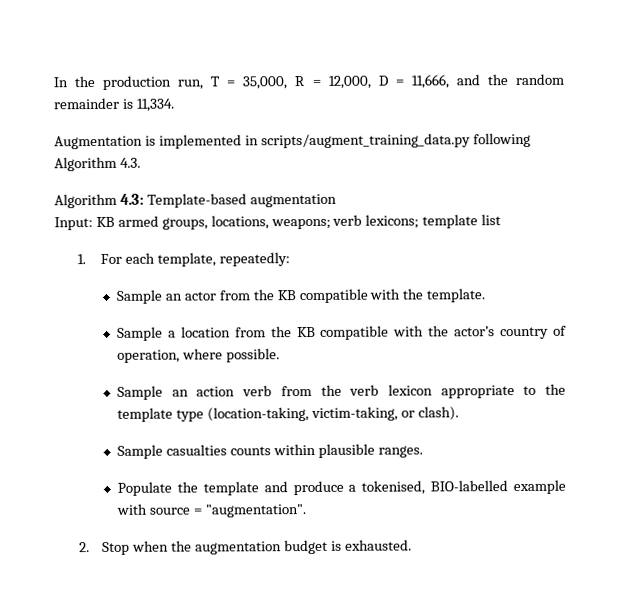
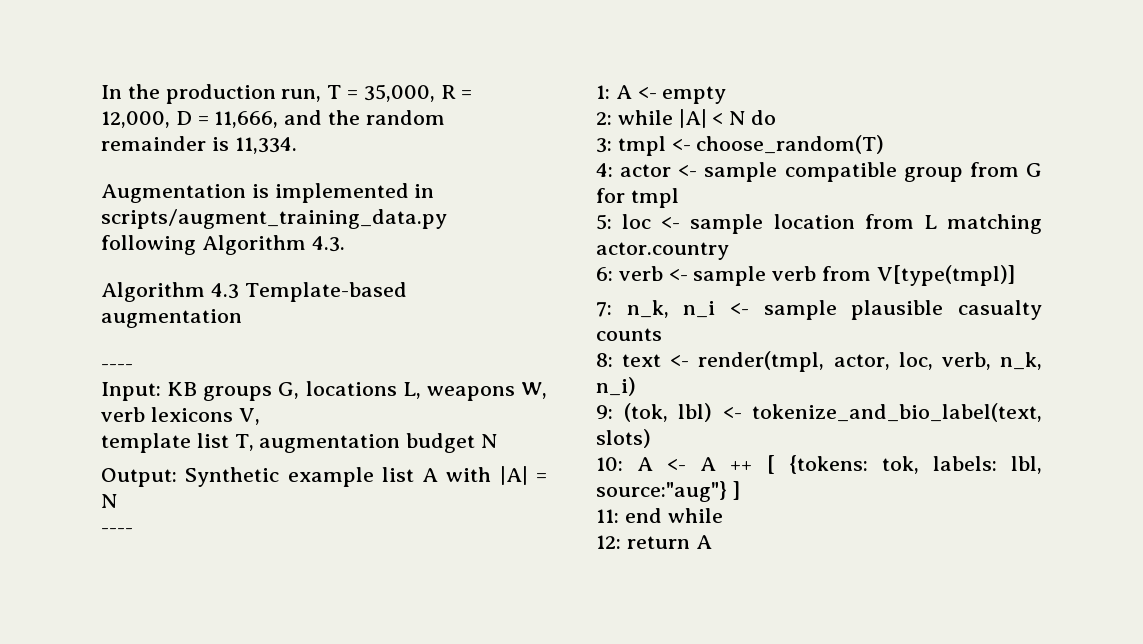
[119,193,144,205] 4.3: -> [210,283,239,299] 4.3
(337, 200) none -> [101,364,133,370] // ----
[117,214,502,230] [77,252,290,267] [116,288,486,304] [117,325,567,341] [117,348,280,363] [117,383,566,400] [117,406,459,422] [117,443,423,459] [117,479,567,496] [116,503,306,518] [79,539,412,555] armed groups, locations, weapons; verb lexicons; template list // 1. For each template, repeatedly: // Sample an actor from the KB compatible with the template. // Sample a location from the KB compatible with the actor’s country of operation, where possible. // Sample an action verb from the verb lexicon appropriate to the template type (location-taking, victim-taking, or clash). // Sample casualties counts within plausible ranges. // Populate the template and produce a tokenised, BIO-labelled example with source = "augmentation". // 2. Stop when the augmentation budget is exhausted. -> [203,381,547,401] [101,407,260,425] [101,433,498,453] [101,466,547,487] [101,494,117,508] [101,528,133,534] [596,85,727,104] [596,109,777,128] [596,135,885,156] [596,162,1042,182] [596,188,679,208] [596,214,1042,234] [596,242,729,260] [596,265,1015,286] [596,300,1042,320] [596,328,662,341] [596,351,1042,372] [596,377,636,396] [596,403,1042,422] [596,429,651,448] [596,455,1042,474] [596,481,740,502] [596,508,723,523] [596,535,712,549] groups G, locations L, weapons W, verb lexicons V, // template list T, augmentation budget N // Output: Synthetic example list A with |A| = N // ---- // 1: A <- empty // 2: while |A| < N do // 3: tmpl <- choose_random(T) // 4: actor <- sample compatible group from G for tmpl // 5: loc <- sample location from L matching actor.country // 6: verb <- sample verb from V[type(tmpl)] // 7: n_k, n_i <- sample plausible casualty counts // 8: text <- render(tmpl, actor, loc, verb, n_k, n_i) // 9: (tok, lbl) <- tokenize_and_bio_label(text, slots) // 10: A <- A ++ [ {tokens: tok, labels: lbl, source:"aug"} ] // 11: end while // 12: return A

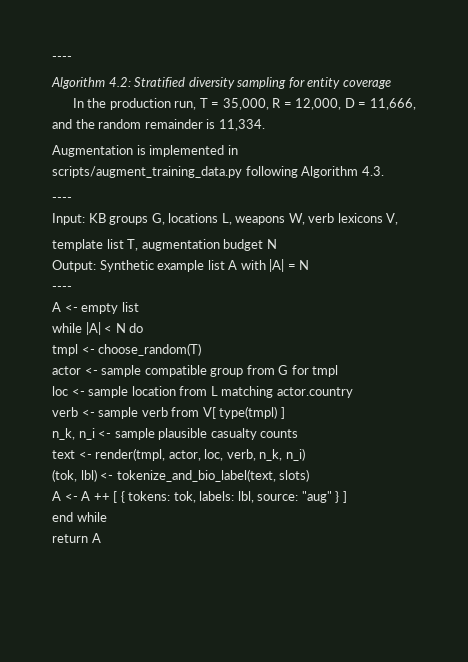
(101, 92) none -> [52,56,72,61] [51,77,391,89] ---- // Algorithm 4.2: Stratified diversity sampling for entity coverage //
[101,282,407,302] [101,309,242,328] // Algorithm 4.3 Template-based augmentation -> (384, 171) none
[596,85,610,99] 1: -> (72, 288) none
[596,112,612,125] // 2: -> [121,302,139,312] list //
[596,138,612,153] 3: -> (144, 328) none
[596,163,613,177] 4: -> (202, 349) none
[596,214,612,230] 5: -> (339, 371) none
[596,267,613,281] 6: -> (353, 392) none
[876,265,1015,286] [596,302,612,317] V[type(tmpl)] // 7: -> [202,406,285,419] V[ type(tmpl) ] //
[596,353,613,367] 8: -> (299, 433) none
[596,405,613,419] 9: -> (305, 454) none
[596,457,623,471] 10: -> (310, 475) none
[788,455,868,474] {tokens: -> [120,491,171,503] { tokens:
[596,481,740,502] [596,509,619,523] source:"aug"} ] // 11: -> [257,491,347,503] source: "aug" } ] //
[596,535,621,549] 12: -> (107, 517) none

